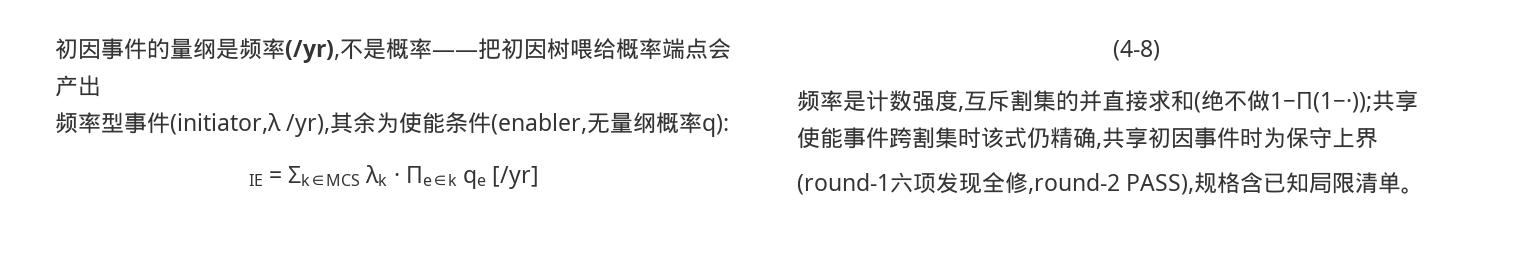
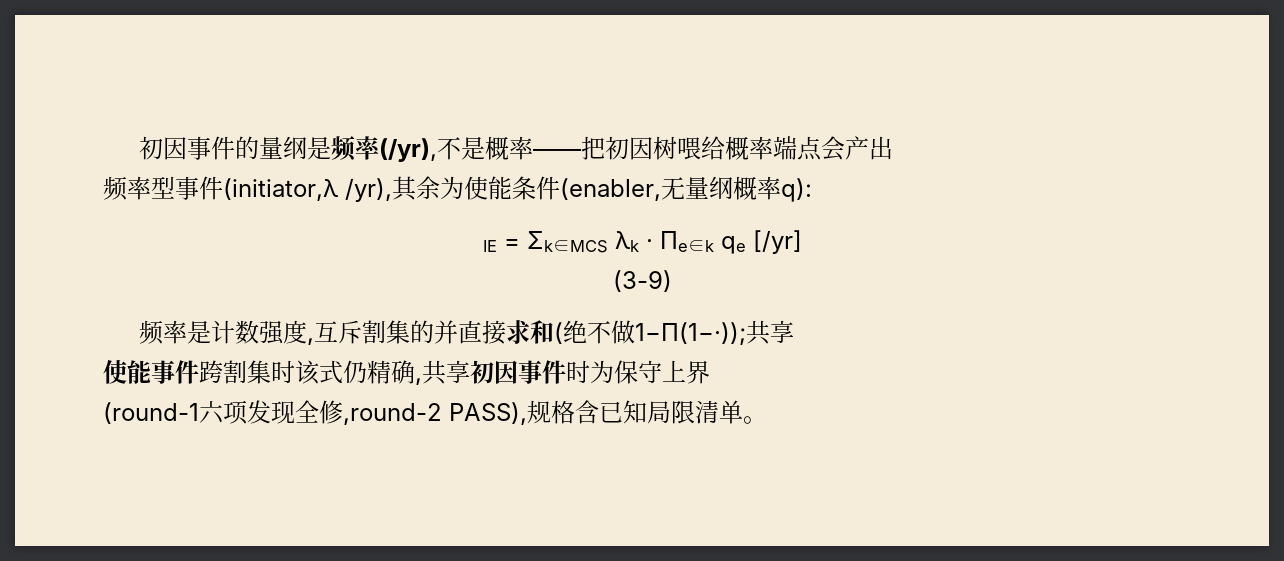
[1112,40,1160,61] (4-8) -> [612,270,672,292] (3-9)

